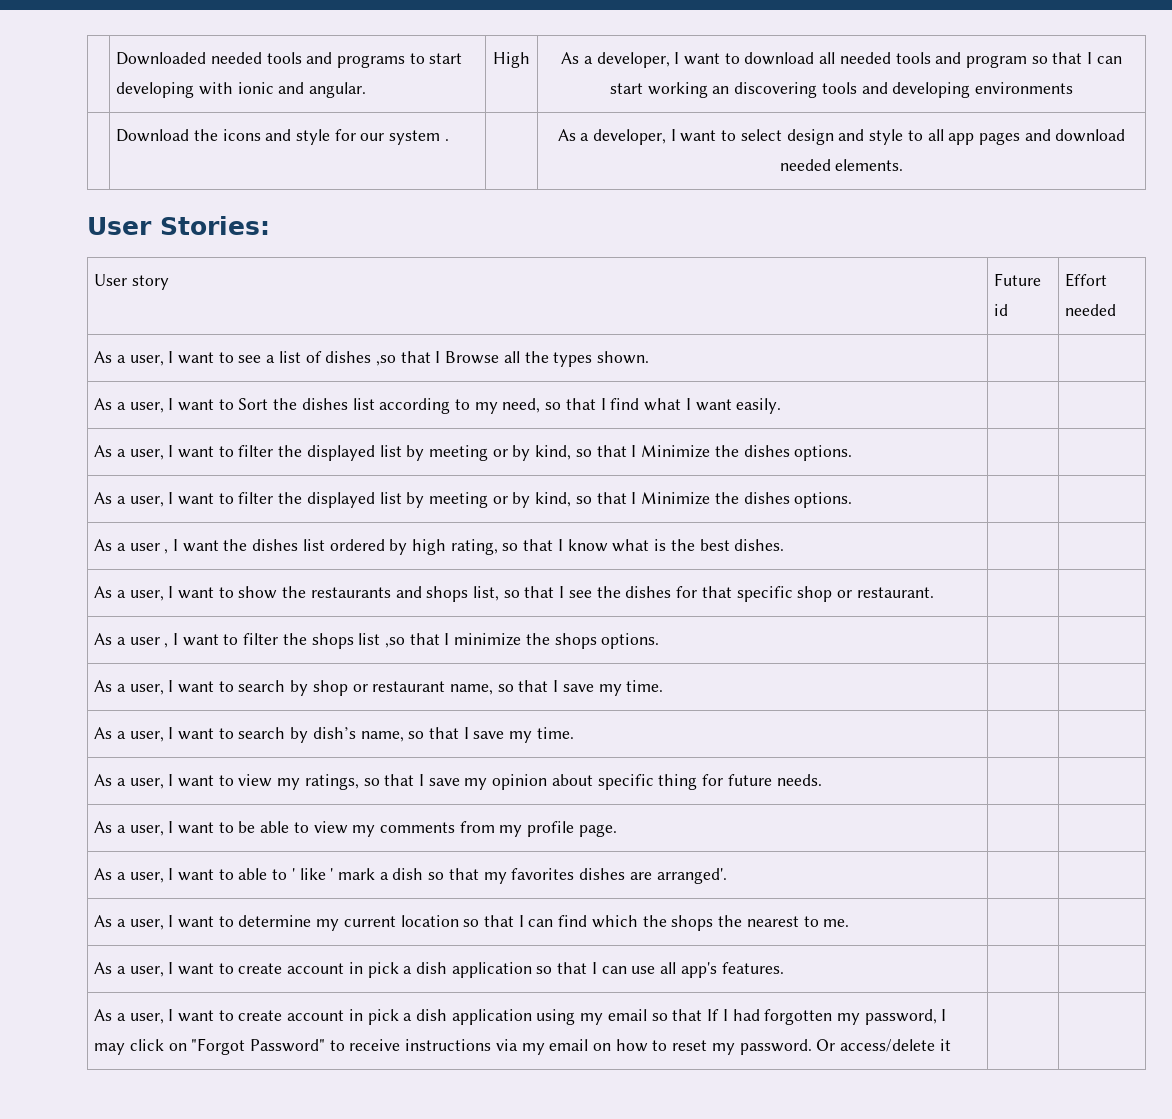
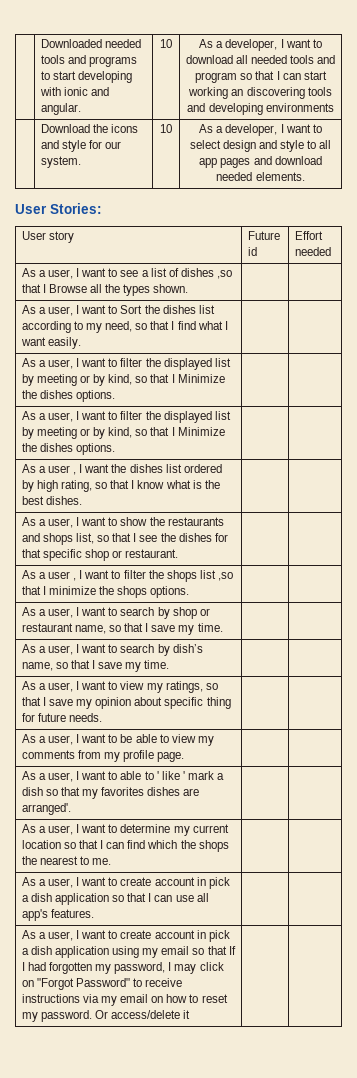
[493,52,530,68] High -> [160,39,172,48] 10
[389,130,449,145] system . | -> [40,156,81,168] [160,124,172,133] system. | 10

